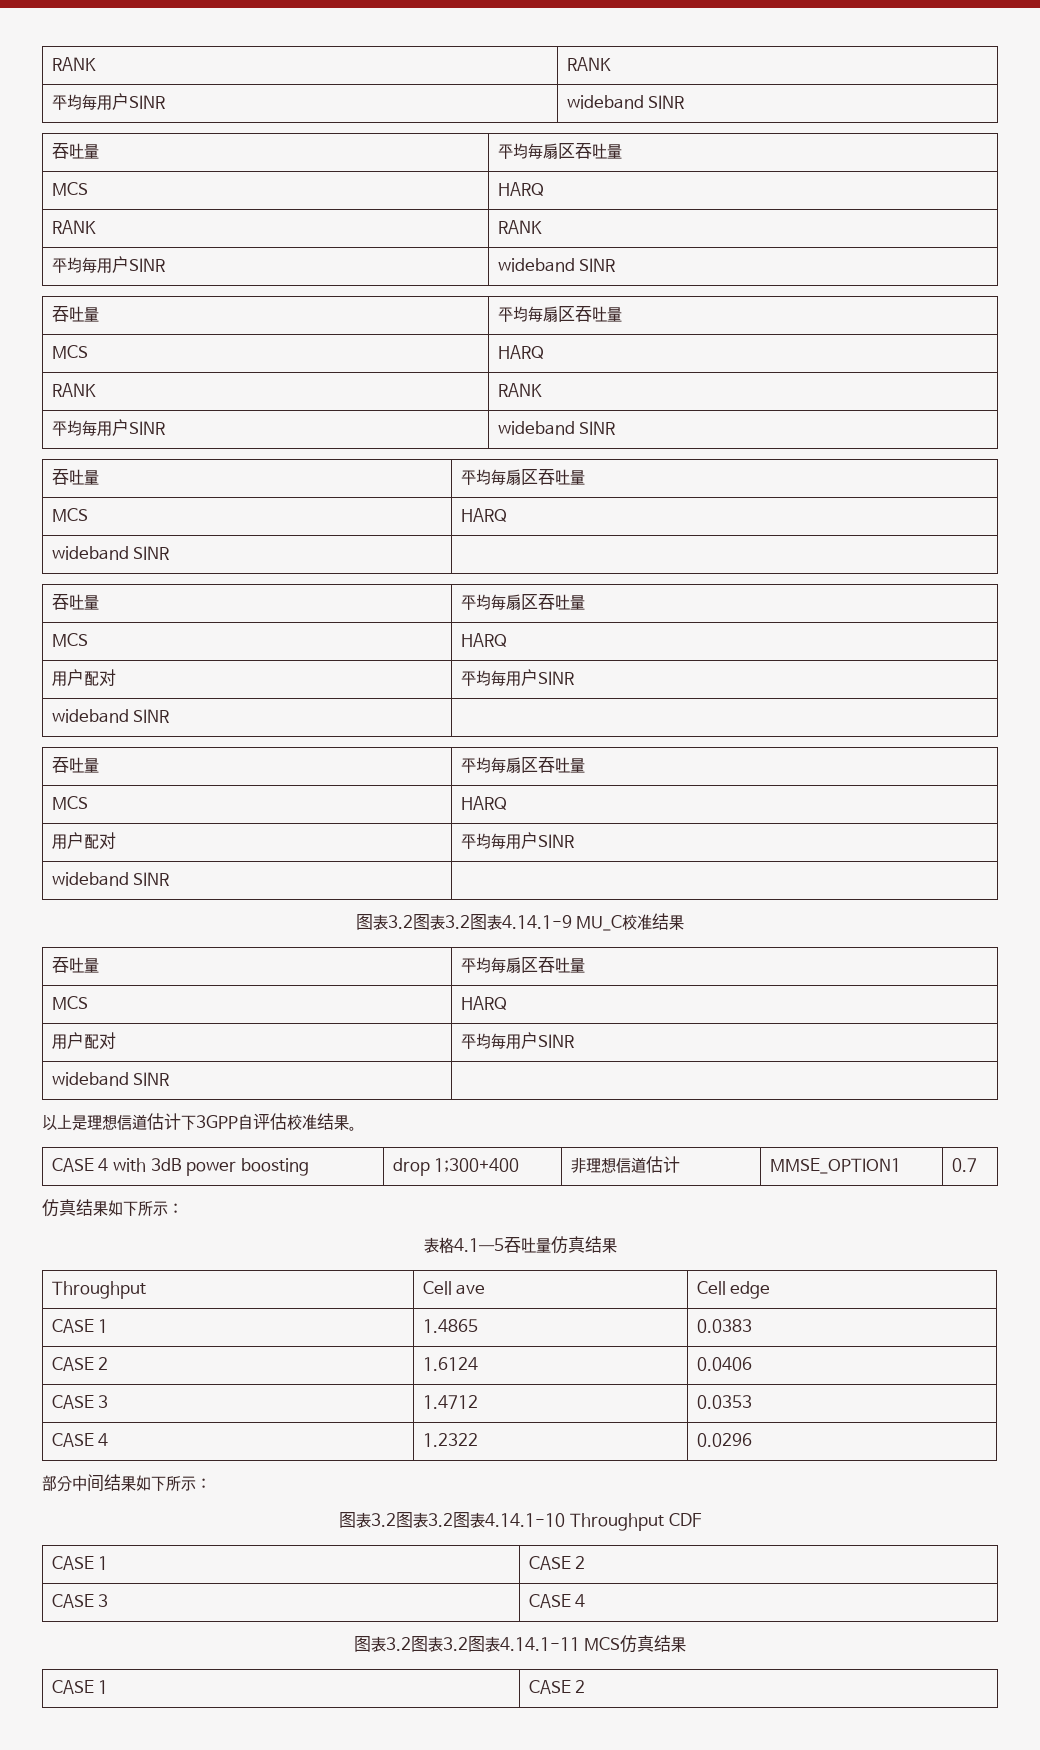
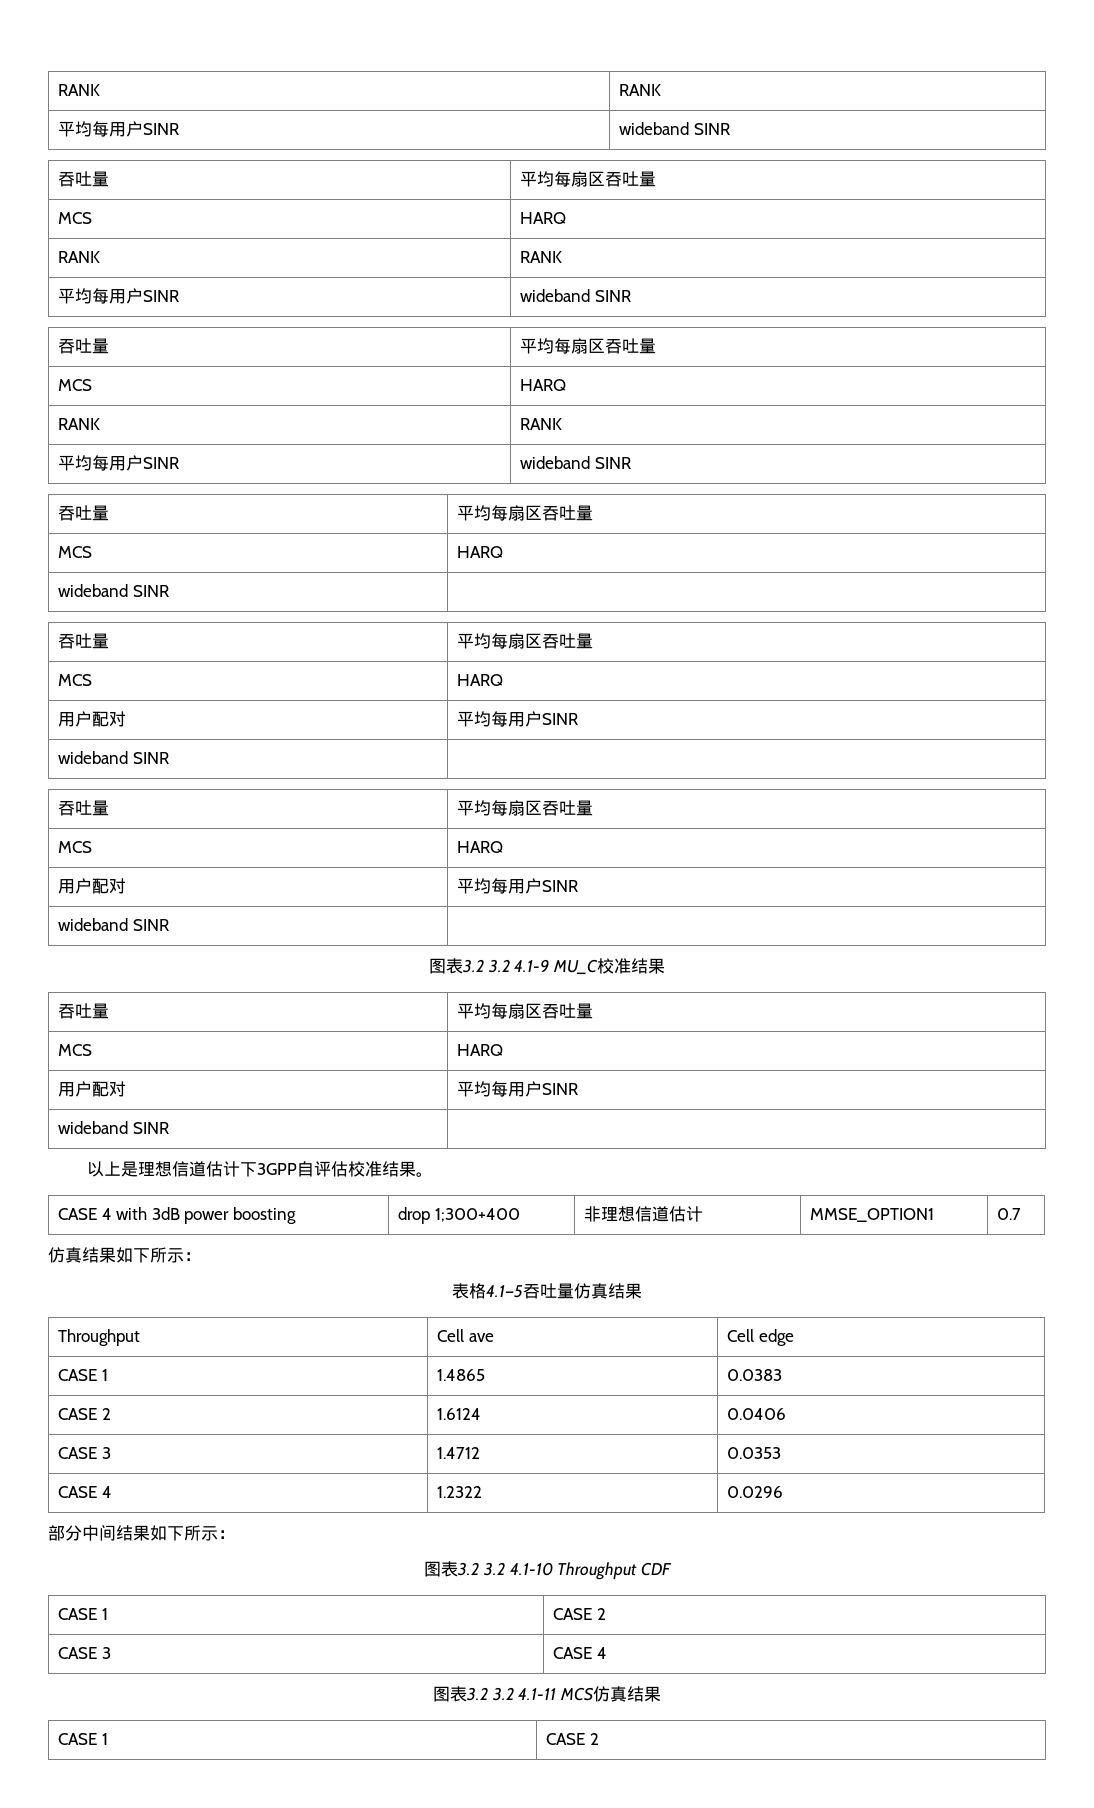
[412,914,572,930] 图表3.2图表4.14.1-9 -> [487,959,550,973] 3.2 4.1-9
[396,1512,566,1528] 图表3.2图表4.14.1-10 -> [482,1562,553,1576] 3.2 4.1-10
[410,1636,580,1652] 图表3.2图表4.14.1-11 -> [491,1687,557,1701] 3.2 4.1-11

